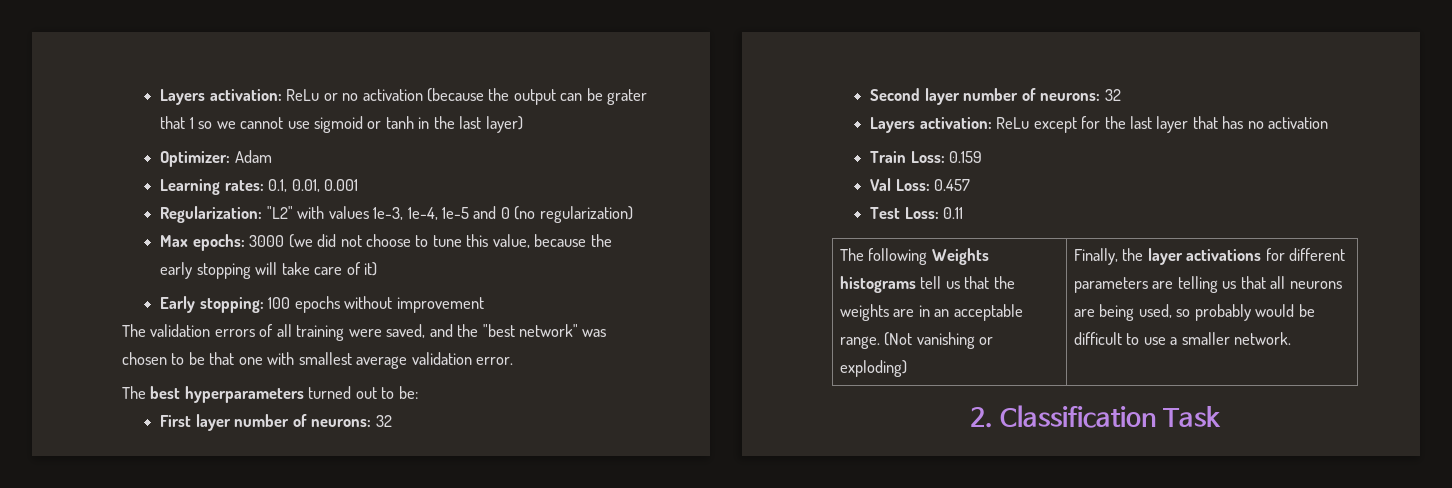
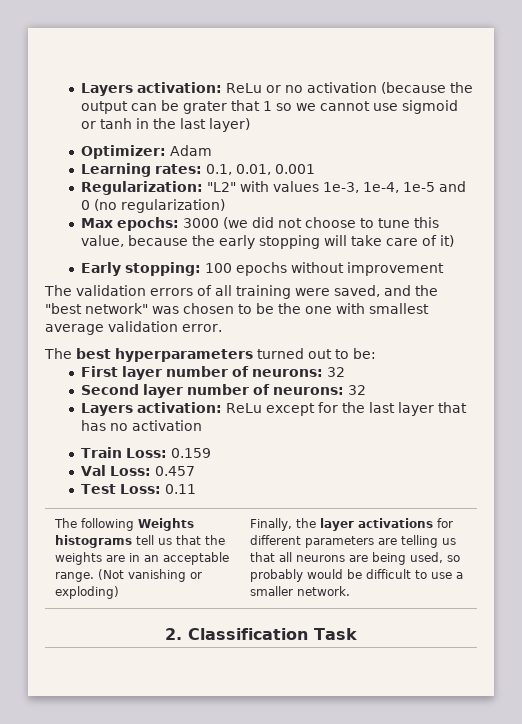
[209,352,235,365] that -> [278,303,301,314] the

